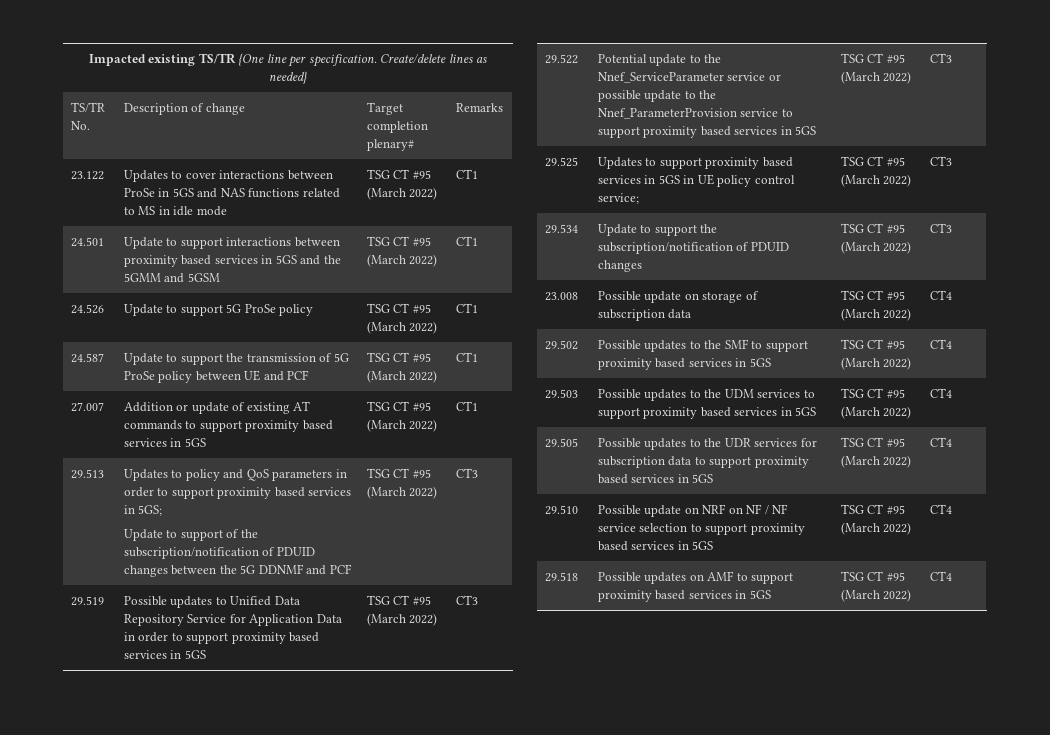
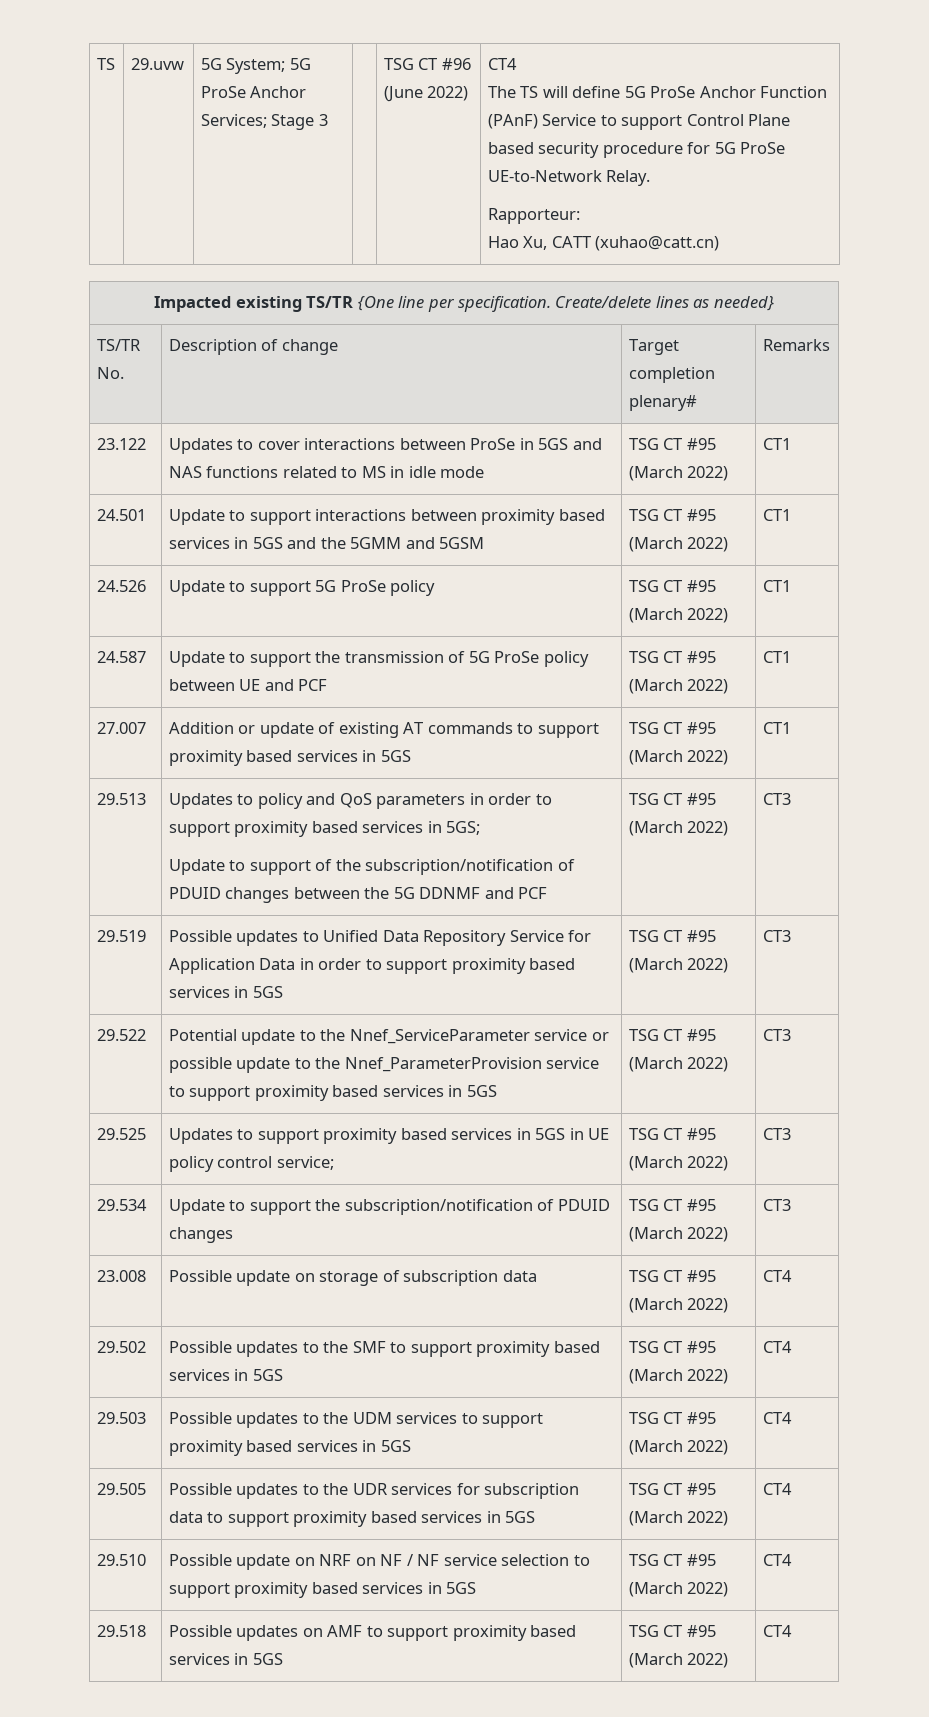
(88, 60) none -> [96,58,115,70] [130,58,184,70] [200,58,311,74] [200,86,307,98] [200,114,328,130] [383,58,471,70] [383,86,469,102] [487,58,517,70] [487,86,828,98] [487,114,791,130] [487,142,786,158] [487,170,651,186] [487,208,580,224] [487,236,720,251] TS | 29.uvw | 5G System; 5G ProSe Anchor Services; Stage 3 | | TSG CT #96 (June 2022) | CT4 // The TS will define 5G ProSe Anchor Function (PAnF) Service to support Control Plane based security procedure for 5G ProSe UE-to-Network Relay. // Rapporteur: // Hao Xu, CATT (xuhao@catt.cn) //

